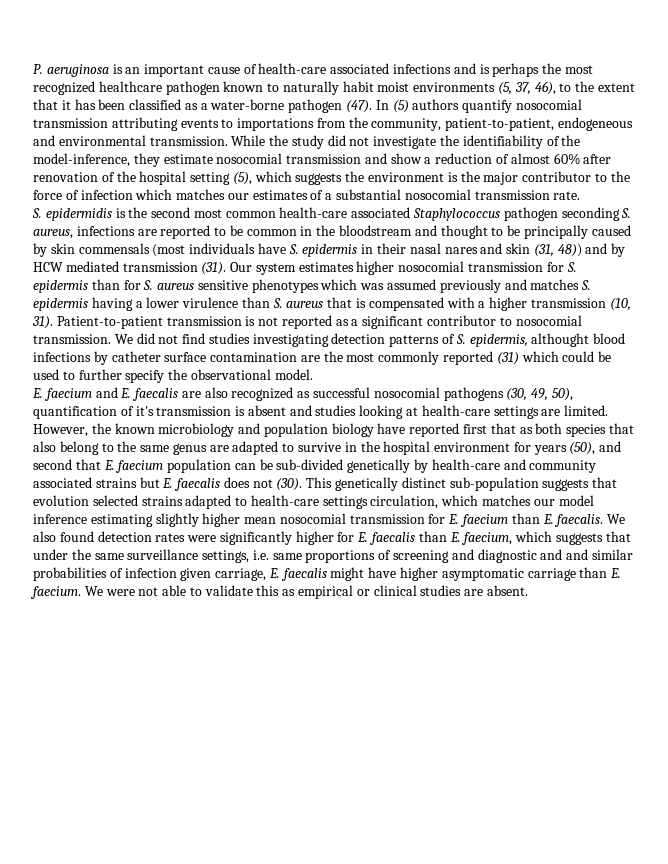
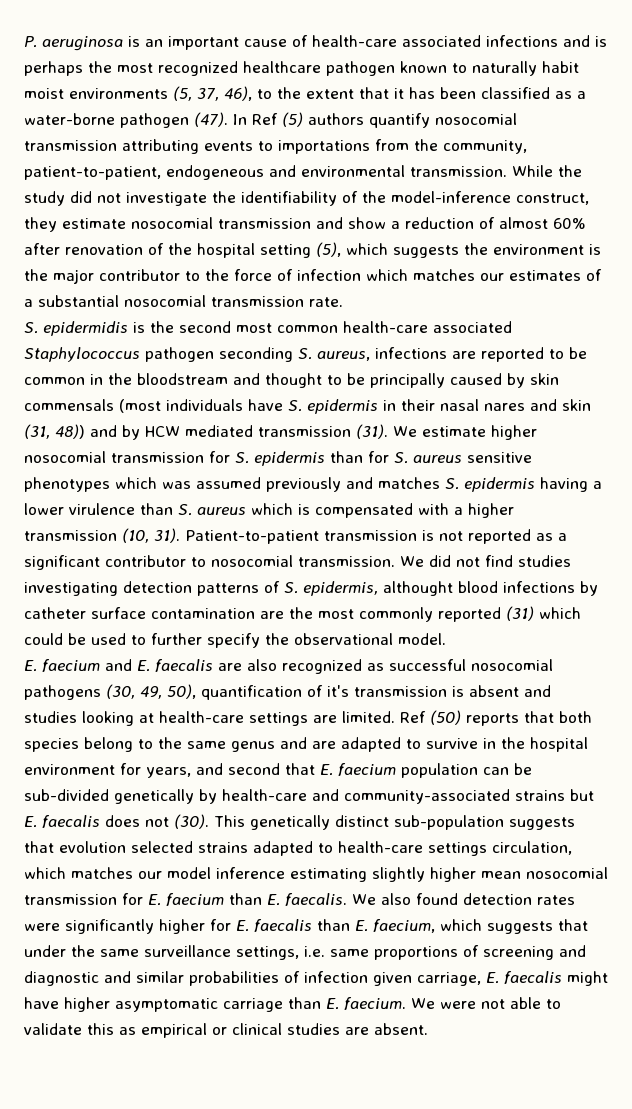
(389, 105) none -> [252,113,278,125] Ref
[33,153,130,167] model-inference, -> [391,191,589,205] model-inference construct,
[230,262,354,275] Our system estimates -> [393,426,486,437] We estimate
[327,297,353,308] that -> [251,503,293,515] which
[33,423,634,437] [33,441,56,452] However, the known microbiology and population biology have reported first that as both species that also -> [400,710,592,726] [24,738,79,752] Ref (50) reports that both species
(207, 449) none -> [280,737,307,749] and
[533,442,596,455] years (50), -> [146,767,191,778] years,
[529,460,597,473] [33,477,92,488] community associated -> [344,789,510,804] community-associated
[566,549,589,560] and -> (131, 977) none

